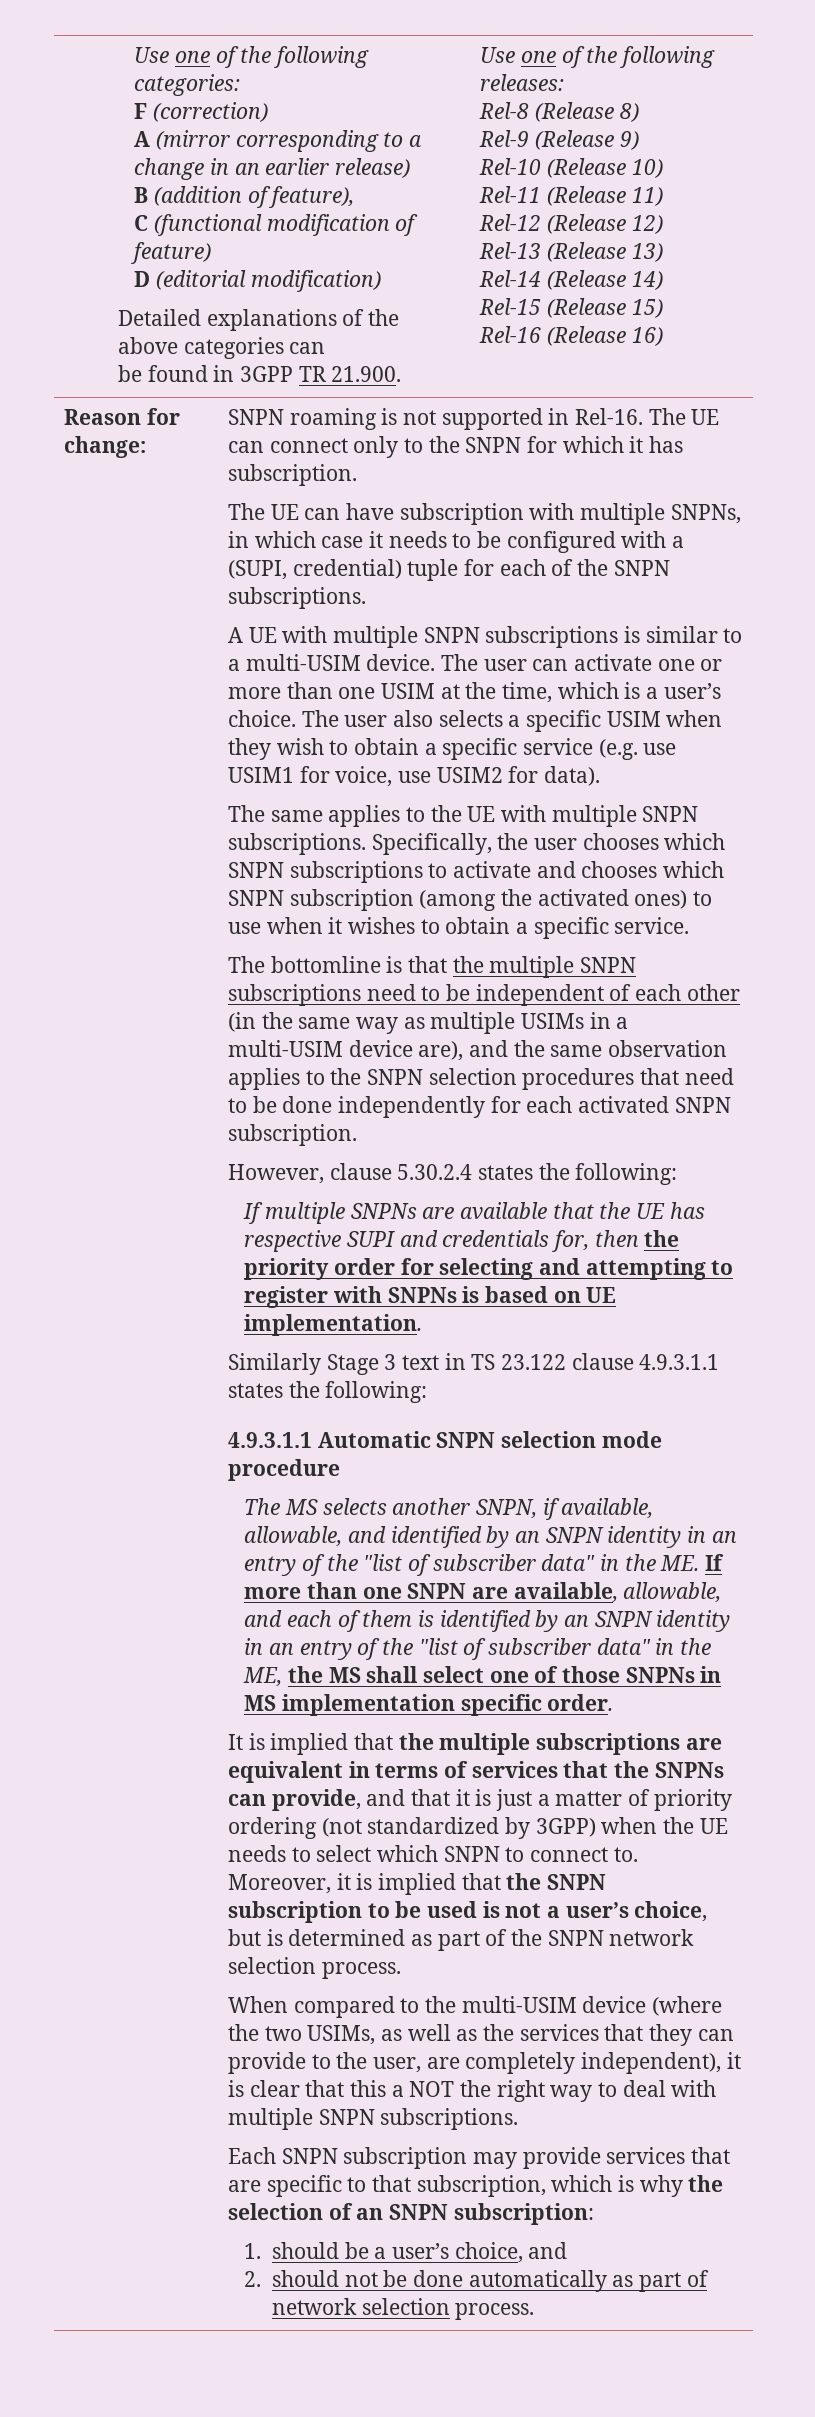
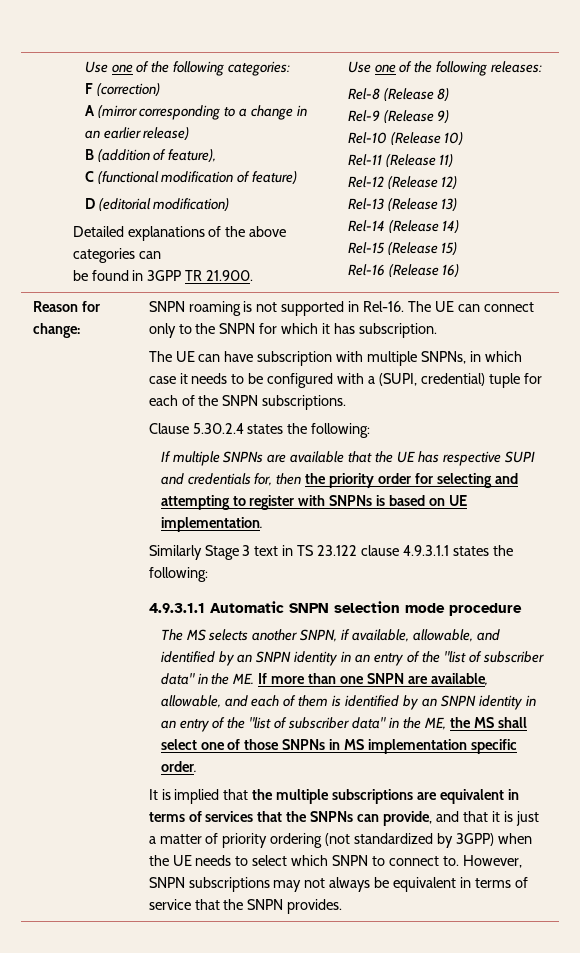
[228,626,743,648] [228,654,723,671] [228,682,721,703] [228,710,723,732] [228,738,677,760] [228,766,601,787] [228,805,699,827] [228,833,726,855] [228,861,725,883] [228,889,713,911] [228,917,690,939] [228,956,637,978] [228,984,740,1006] [228,1012,629,1034] [228,1040,728,1061] [228,1068,734,1090] [228,1096,731,1118] [228,1124,358,1146] [228,1163,392,1184] A UE with multiple SNPN subscriptions is similar to a multi-USIM device. The user can activate one or more than one USIM at the time, which is a user’s choice. The user also selects a specific USIM when they wish to obtain a specific service (e.g. use USIM1 for voice, use USIM2 for data). // The same applies to the UE with multiple SNPN subscriptions. Specifically, the user chooses which SNPN subscriptions to activate and chooses which SNPN subscription (among the activated ones) to use when it wishes to obtain a specific service. // The bottomline is that the multiple SNPN subscriptions need to be independent of each other (in the same way as multiple USIMs in a multi-USIM device are), and the same observation applies to the SNPN selection procedures that need to be done independently for each activated SNPN subscription. // However, clause -> [148,423,189,434] Clause
[228,1873,607,1895] [228,1901,708,1923] [228,1929,695,1951] [228,1957,401,1979] [228,1996,723,2018] [228,2024,734,2046] [228,2052,741,2074] [228,2080,717,2102] [228,2108,519,2130] [228,2147,731,2169] [228,2175,724,2197] [228,2203,594,2225] [244,2242,568,2263] [244,2270,709,2292] [271,2298,535,2320] Moreover, it is implied that the SNPN subscription to be used is not a user’s choice, but is determined as part of the SNPN network selection process. // When compared to the multi-USIM device (where the two USIMs, as well as the services that they can provide to the user, are completely independent), it is clear that this a NOT the right way to deal with multiple SNPN subscriptions. // Each SNPN subscription may provide services that are specific to that subscription, which is why the selection of an SNPN subscription: // 1. should be a user’s choice, and // 2. should not be done automatically as part of network selection process. -> [462,855,522,868] [148,877,528,892] [148,899,343,914] However, SNPN subscriptions may not always be equivalent in terms of service that the SNPN provides.

